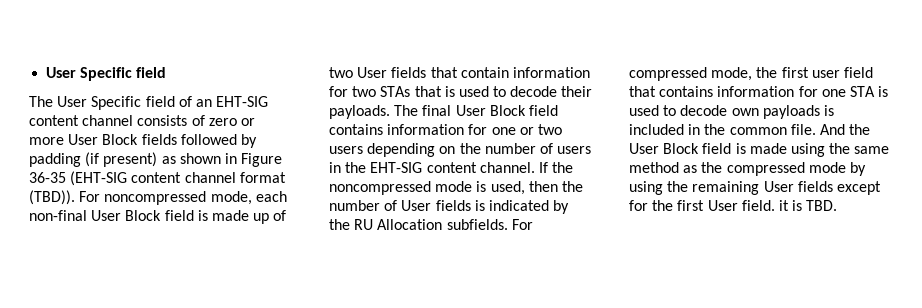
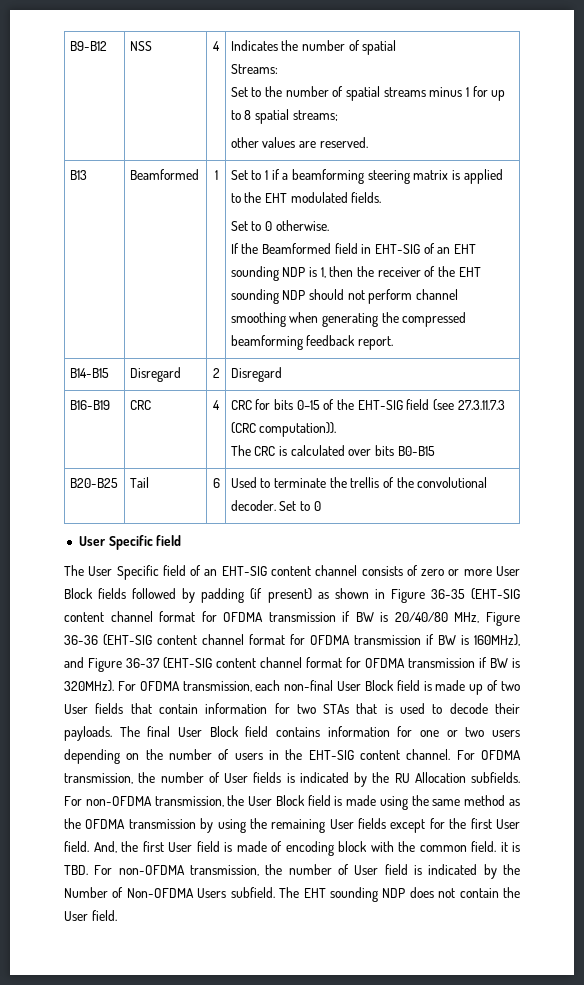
(46, 72) none -> [69,41,107,51] [129,41,152,51] [213,41,220,51] [230,40,397,55] [230,64,278,74] [230,86,506,101] [230,109,338,124] [230,137,368,148] [69,170,87,180] [129,169,199,180] [214,170,218,180] [230,169,503,184] [230,192,382,203] [230,220,329,231] [230,243,476,254] [230,266,481,281] [230,289,459,304] [230,312,467,327] [230,335,394,350] [69,368,109,378] [129,367,181,382] [212,368,220,378] [230,367,282,382] [69,400,110,410] [129,400,151,410] [213,400,220,410] [230,399,505,411] [230,422,337,437] [230,445,435,456] [69,478,118,488] [129,477,149,488] [212,478,220,488] [230,477,488,488] [230,500,321,511] B9-B12 | NSS | 4 | Indicates the number of spatial // Streams: // Set to the number of spatial streams minus 1 for up to 8 spatial streams; // other values are reserved. // B13 | Beamformed | 1 | Set to 1 if a beamforming steering matrix is applied to the EHT modulated fields. // Set to 0 otherwise. // If the Beamformed field in EHT-SIG of an EHT sounding NDP is 1, then the receiver of the EHT sounding NDP should not perform channel smoothing when generating the compressed beamforming feedback report. // B14-B15 | Disregard | 2 | Disregard // B16-B19 | CRC | 4 | CRC for bits 0–15 of the EHT-SIG field (see 27.3.11.7.3 (CRC computation)). // The CRC is calculated over bits B0-B15 // B20-B25 | Tail | 6 | Used to terminate the trellis of the convolutional decoder. Set to 0 //
[29,190,252,205] (TBD)). For noncompressed mode, -> [201,611,520,626] [64,634,520,646] [64,657,520,672] [64,680,252,692] for OFDMA transmission if BW is 20/40/80 MHz, Figure 36-36 (EHT-SIG content channel format for OFDMA transmission if BW is 160MHz), and Figure 36-37 (EHT-SIG content channel format for OFDMA transmission if BW is 320MHz). For OFDMA transmission,
[538,162,574,173] [329,181,558,195] If the noncompressed mode is used, then -> [456,750,521,760] [64,773,133,784] For OFDMA transmission,
[629,67,873,81] [629,86,889,97] [629,105,834,119] [629,124,845,135] compressed mode, the first user field that contains information for one STA is used to decode own payloads is included in the common file. And -> [85,796,224,807] non-OFDMA transmission,
[726,162,846,176] compressed mode -> [85,819,196,829] OFDMA transmission
[778,200,838,211] it is TBD. -> [93,841,520,856] [64,864,521,879] [64,887,520,902] [64,910,117,921] And, the first User field is made of encoding block with the common field. it is TBD. For non-OFDMA transmission, the number of User field is indicated by the Number of Non-OFDMA Users subfield. The EHT sounding NDP does not contain the User field.

